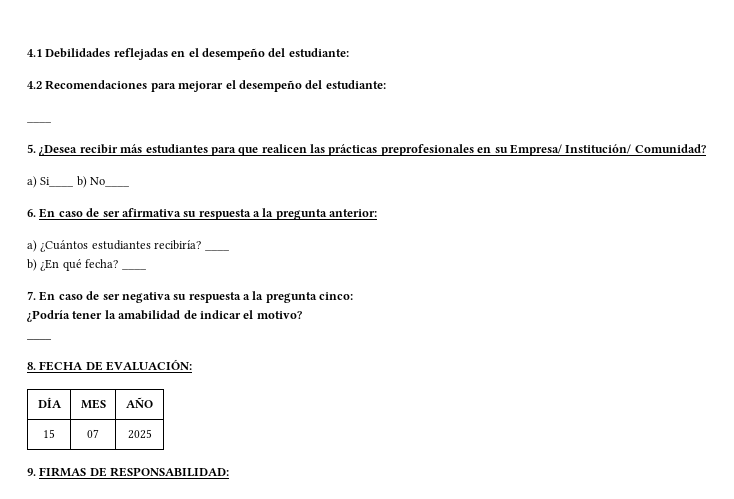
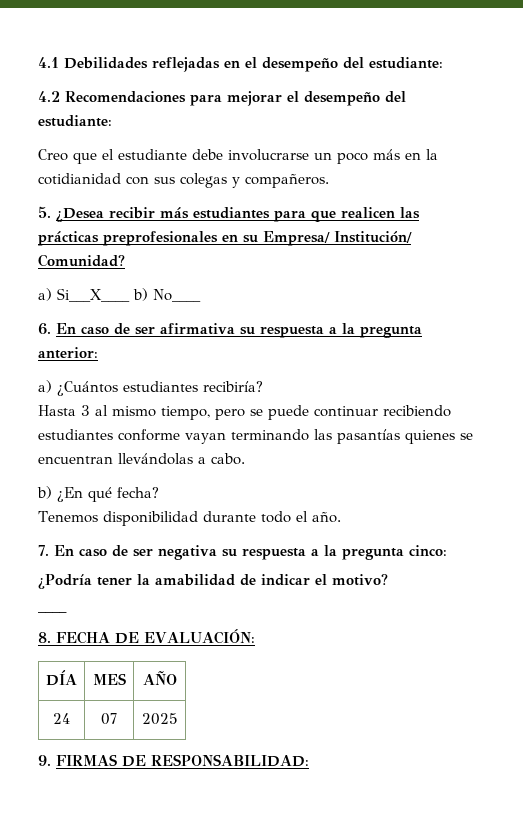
[27,121,52,123] ____ -> [38,149,438,164] [38,173,329,188] Creo que el estudiante debe involucrarse un poco más en la cotidianidad con sus colegas y compañeros.
[40,177,75,187] Si____ -> [57,288,130,302] Si___X____
[204,249,230,251] [27,259,119,271] [121,268,147,270] ____ // b) ¿En qué fecha? ____ -> [38,405,451,420] [38,429,473,444] [38,453,245,465] [37,486,159,502] [38,511,341,526] // Hasta 3 al mismo tiempo, pero se puede continuar recibiendo estudiantes conforme vayan terminando las pasantías quienes se encuentran llevándolas a cabo. // b) ¿En qué fecha? // Tenemos disponibilidad durante todo el año.
[43,429,55,438] 15 -> [53,713,70,724] 24

